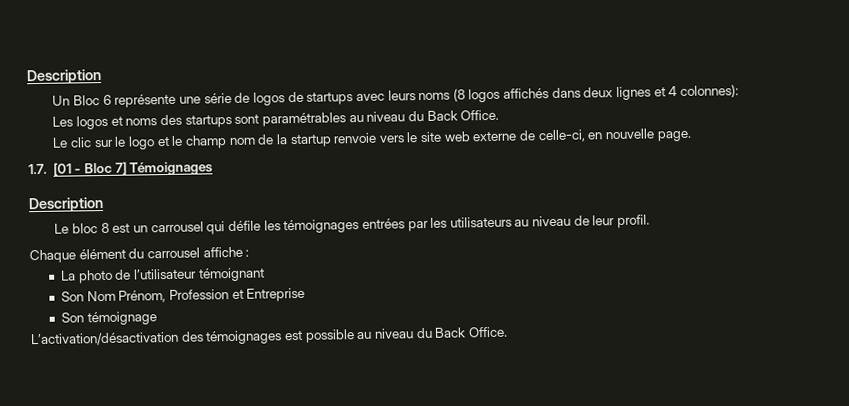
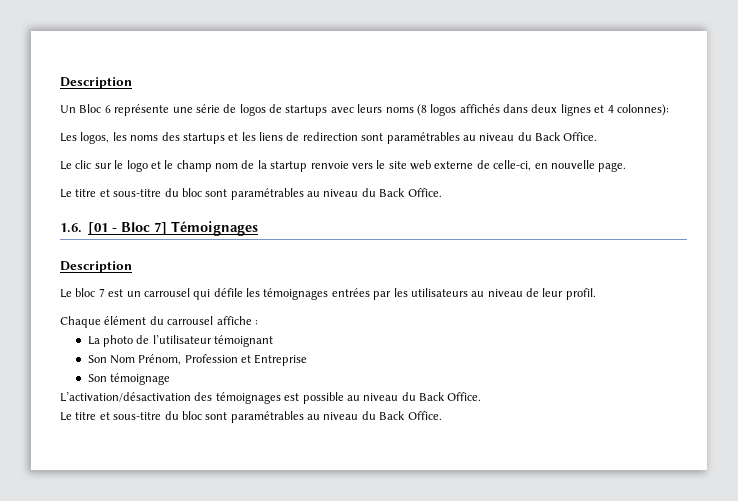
[76,115,123,130] logos et -> [80,132,127,144] logos, les
(232, 121) none -> [228,132,358,141] et les liens de redirection
[28,163,47,175] 1.7. -> [60,188,442,200] [60,223,82,233] Le titre et sous-titre du bloc sont paramétrables au niveau du Back Office. // 1.6.
[100,222,110,234] 8 -> [98,288,105,297] 7
(508, 332) none -> [60,411,442,423] // Le titre et sous-titre du bloc sont paramétrables au niveau du Back Office.

